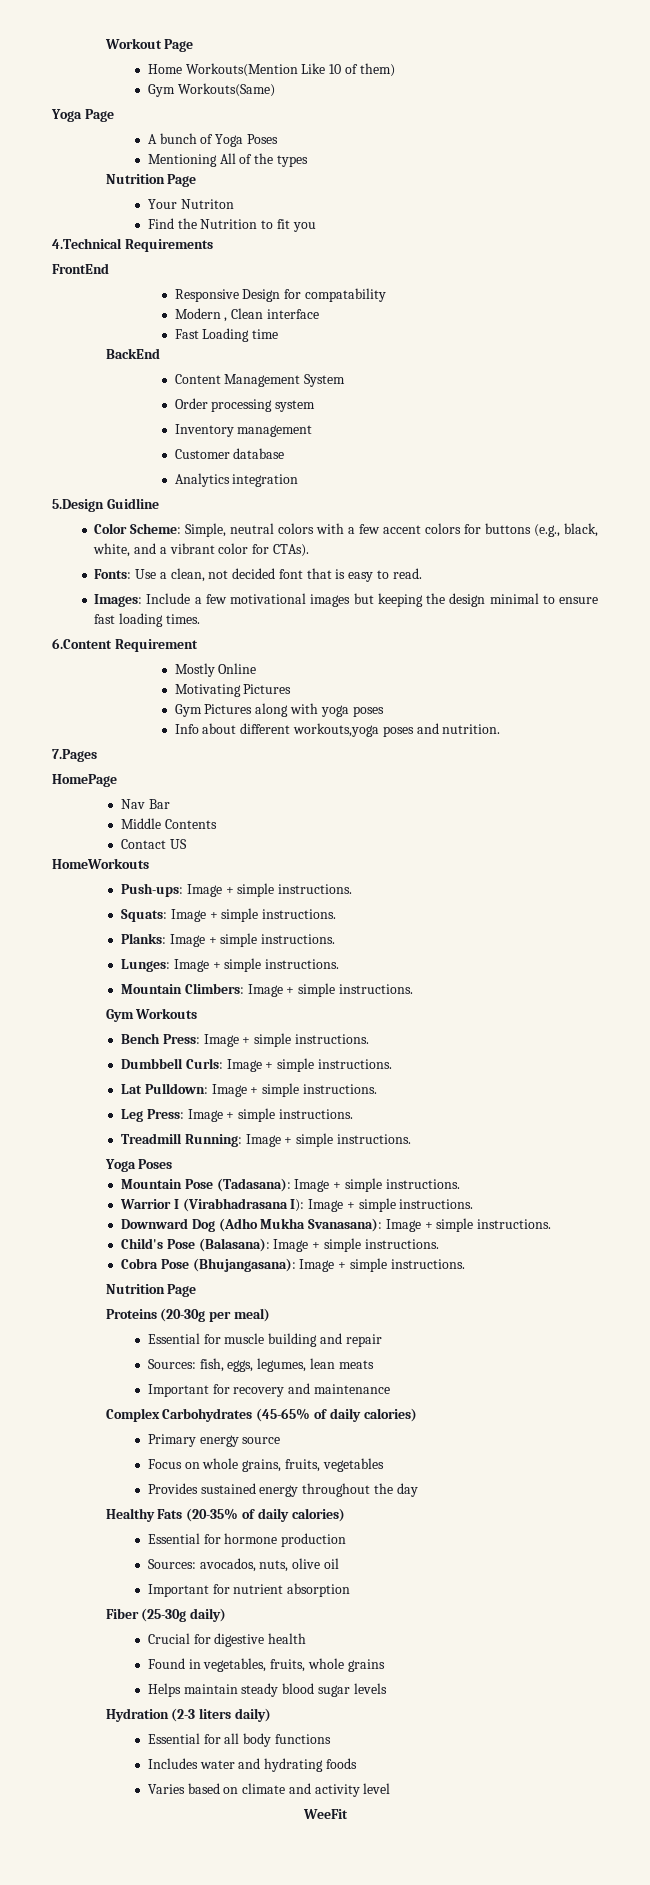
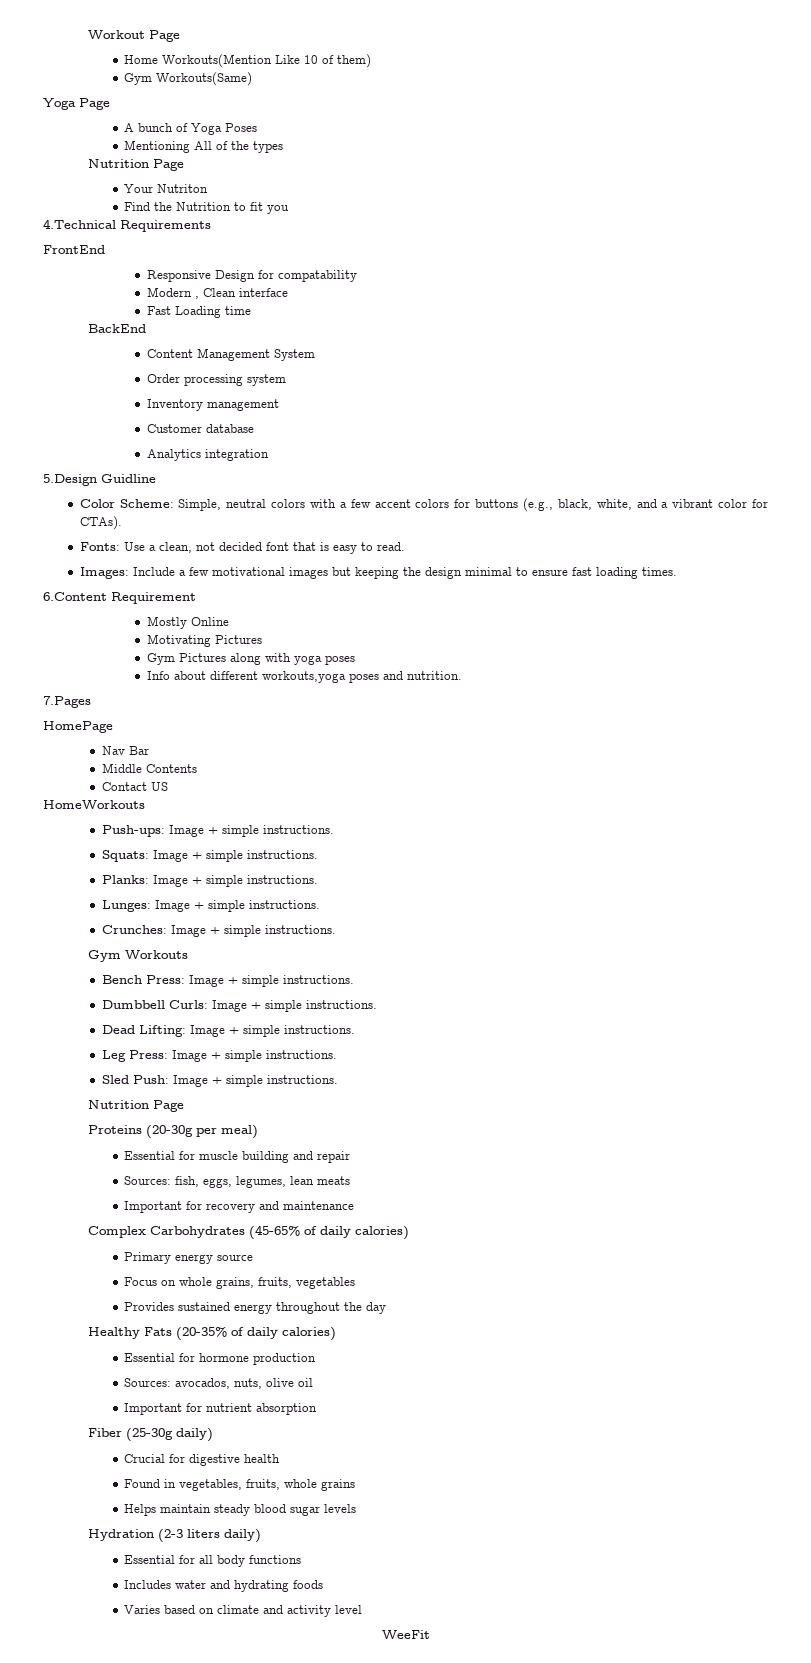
[121,983,244,994] Mountain Climbers: -> [101,925,167,934] Crunches:
[121,1083,208,1094] Lat Pulldown: -> [101,1025,186,1037] Dead Lifting:
[121,1133,411,1147] [104,1159,173,1172] [121,1178,460,1192] [120,1198,474,1212] [121,1218,552,1232] [121,1238,439,1252] [121,1258,296,1272] Treadmill Running: Image + simple instructions. // Yoga Poses // Mountain Pose (Tadasana): Image + simple instructions. // Warrior I (Virabhadrasana I): Image + simple instructions. // Downward Dog (Adho Mukha Svanasana): Image + simple instructions. // Child's Pose (Balasana): Image + simple instructions. // Cobra Pose (Bhujangasana): -> [101,1075,169,1084] Sled Push:

